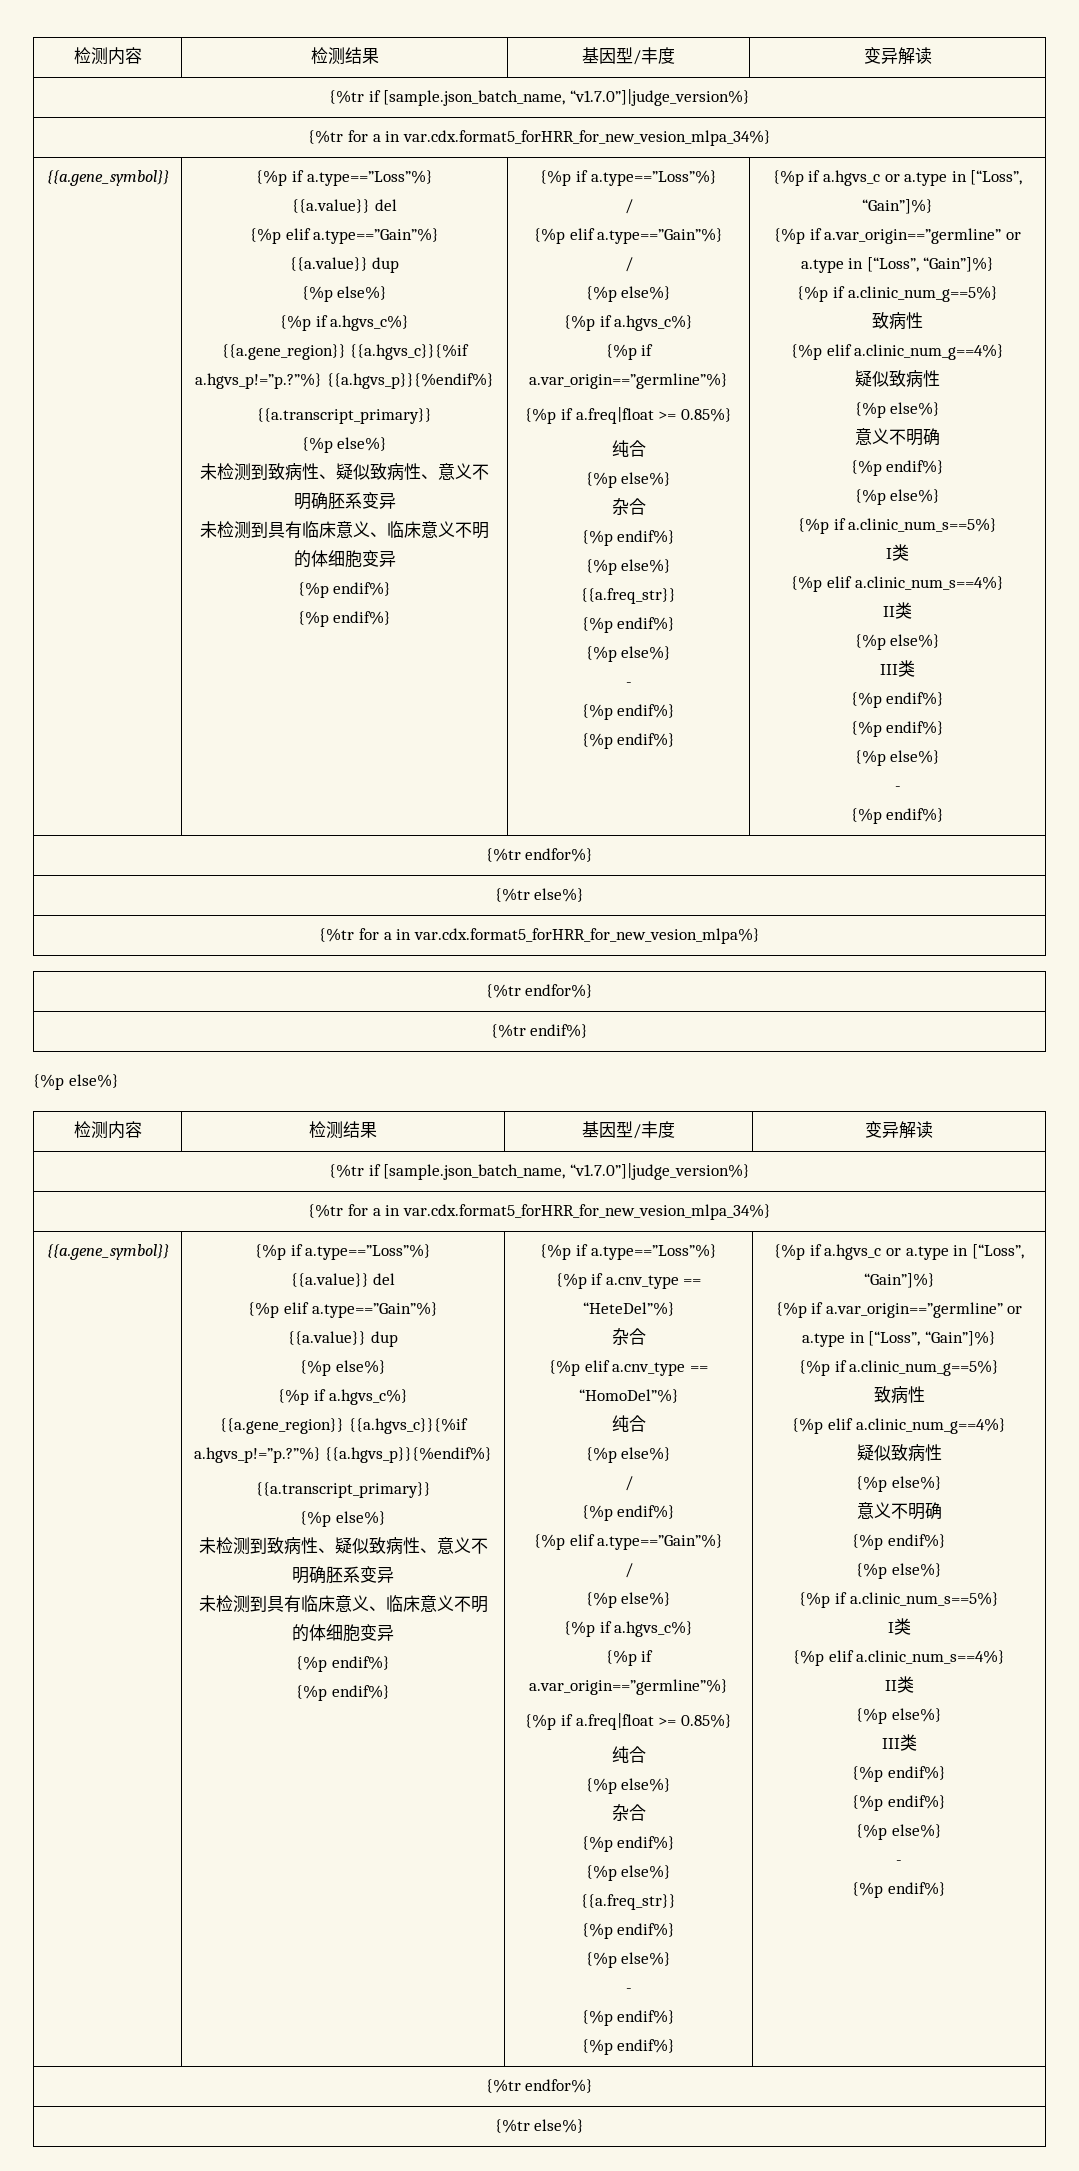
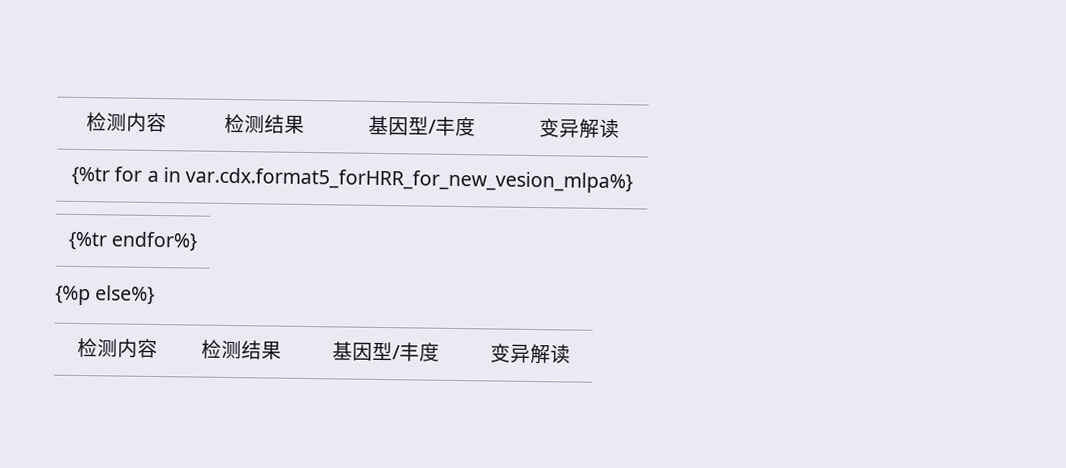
[329,89,750,106] [308,130,771,146] [46,170,169,186] [256,170,433,186] [292,199,397,213] [249,228,440,244] [289,257,400,273] [301,286,388,302] [279,315,410,331] [221,344,470,360] [195,373,494,389] [257,408,432,424] [301,437,388,453] [200,463,489,481] [293,492,396,510] [200,521,489,539] [293,550,396,568] [297,582,392,598] [297,611,392,627] [540,170,717,186] [624,199,633,214] [533,228,724,244] [624,257,633,272] [585,286,672,302] [563,315,694,331] [605,344,654,360] [529,373,728,389] [525,407,732,424] [611,440,646,457] [585,472,672,488] [611,498,646,515] [581,530,676,546] [585,559,672,575] [581,588,676,604] [581,617,676,633] [585,646,672,662] [625,682,632,687] [581,704,676,720] [581,733,676,749] [772,170,1023,186] [862,199,933,214] [774,228,1021,244] [800,257,995,273] [797,286,998,302] [872,312,923,330] [790,344,1005,360] [855,370,940,388] [854,402,941,418] [855,428,940,446] [850,460,945,476] [854,489,941,505] [797,518,998,534] [886,544,909,561] [791,576,1004,592] [883,602,912,619] [854,634,941,650] [880,660,915,677] [850,692,945,708] [850,721,945,737] [854,750,941,766] [894,786,901,791] [850,808,945,824] [485,848,594,862] [494,888,585,902] // {%tr if [sample.json_batch_name, “v1.7.0”]|judge_version%} // {%tr for a in var.cdx.format5_forHRR_for_new_vesion_mlpa_34%} // {{a.gene_symbol}} | {%p if a.type==”Loss”%} // {{a.value}} del // {%p elif a.type==”Gain”%} // {{a.value}} dup // {%p else%} // {%p if a.hgvs_c%} // {{a.gene_region}} {{a.hgvs_c}}{%if a.hgvs_p!=”p.?”%} {{a.hgvs_p}}{%endif%} // {{a.transcript_primary}} // {%p else%} // 未检测到致病性、疑似致病性、意义不明确胚系变异 // 未检测到具有临床意义、临床意义不明的体细胞变异 // {%p endif%} // {%p endif%} | {%p if a.type==”Loss”%} // / // {%p elif a.type==”Gain”%} // / // {%p else%} // {%p if a.hgvs_c%} // {%p if a.var_origin==”germline”%} // {%p if a.freq|float >= 0.85%} // 纯合 // {%p else%} // 杂合 // {%p endif%} // {%p else%} // {{a.freq_str}} // {%p endif%} // {%p else%} // - // {%p endif%} // {%p endif%} | {%p if a.hgvs_c or a.type in [“Loss”, “Gain”]%} // {%p if a.var_origin==”germline” or a.type in [“Loss”, “Gain”]%} // {%p if a.clinic_num_g==5%} // 致病性 // {%p elif a.clinic_num_g==4%} // 疑似致病性 // {%p else%} // 意义不明确 // {%p endif%} // {%p else%} // {%p if a.clinic_num_s==5%} // I类 // {%p elif a.clinic_num_s==4%} // II类 // {%p else%} // III类 // {%p endif%} // {%p endif%} // {%p else%} // - // {%p endif%} // {%tr endfor%} // {%tr else%} -> (620, 128) none
[490,1024,589,1038] // {%tr endif%} -> (198, 241) none
[329,1163,750,1180] [308,1204,771,1220] [46,1244,169,1260] [254,1244,432,1260] [290,1273,396,1287] [248,1302,438,1318] [288,1331,398,1347] [300,1360,386,1376] [278,1389,408,1405] [220,1418,468,1434] [193,1447,493,1463] [255,1482,431,1498] [300,1511,386,1527] [198,1537,488,1555] [292,1566,394,1584] [198,1595,488,1613] [292,1624,394,1642] [296,1656,390,1672] [296,1685,390,1701] [540,1244,717,1260] [555,1273,702,1289] [582,1302,675,1316] [611,1328,646,1345] [549,1360,708,1376] [578,1389,679,1403] [611,1415,646,1432] [585,1447,672,1463] [624,1476,633,1491] [581,1505,676,1521] [533,1534,724,1550] [624,1563,633,1578] [585,1592,672,1608] [563,1621,694,1637] [605,1650,654,1666] [529,1679,728,1695] [525,1713,732,1730] [611,1746,646,1763] [585,1778,672,1794] [611,1804,646,1821] [581,1836,676,1852] [585,1865,672,1881] [581,1894,676,1910] [581,1923,676,1939] [585,1952,672,1968] [625,1988,632,1993] [581,2010,676,2026] [581,2039,676,2055] [774,1244,1024,1260] [863,1273,935,1288] [775,1302,1023,1318] [802,1331,996,1347] [798,1360,1000,1376] [873,1386,925,1404] [792,1418,1006,1434] [856,1444,942,1462] [856,1476,942,1492] [856,1502,942,1520] [852,1534,946,1550] [856,1563,942,1579] [799,1592,999,1608] [887,1618,911,1635] [792,1650,1006,1666] [884,1676,914,1693] [856,1708,942,1724] [881,1734,917,1751] [852,1766,946,1782] [852,1795,946,1811] [856,1824,942,1840] [896,1860,902,1865] [852,1882,946,1898] [485,2079,594,2093] [494,2119,585,2133] // {%tr if [sample.json_batch_name, “v1.7.0”]|judge_version%} // {%tr for a in var.cdx.format5_forHRR_for_new_vesion_mlpa_34%} // {{a.gene_symbol}} | {%p if a.type==”Loss”%} // {{a.value}} del // {%p elif a.type==”Gain”%} // {{a.value}} dup // {%p else%} // {%p if a.hgvs_c%} // {{a.gene_region}} {{a.hgvs_c}}{%if a.hgvs_p!=”p.?”%} {{a.hgvs_p}}{%endif%} // {{a.transcript_primary}} // {%p else%} // 未检测到致病性、疑似致病性、意义不明确胚系变异 // 未检测到具有临床意义、临床意义不明的体细胞变异 // {%p endif%} // {%p endif%} | {%p if a.type==”Loss”%} // {%p if a.cnv_type == “HeteDel”%} // 杂合 // {%p elif a.cnv_type == “HomoDel”%} // 纯合 // {%p else%} // / // {%p endif%} // {%p elif a.type==”Gain”%} // / // {%p else%} // {%p if a.hgvs_c%} // {%p if a.var_origin==”germline”%} // {%p if a.freq|float >= 0.85%} // 纯合 // {%p else%} // 杂合 // {%p endif%} // {%p else%} // {{a.freq_str}} // {%p endif%} // {%p else%} // - // {%p endif%} // {%p endif%} | {%p if a.hgvs_c or a.type in [“Loss”, “Gain”]%} // {%p if a.var_origin==”germline” or a.type in [“Loss”, “Gain”]%} // {%p if a.clinic_num_g==5%} // 致病性 // {%p elif a.clinic_num_g==4%} // 疑似致病性 // {%p else%} // 意义不明确 // {%p endif%} // {%p else%} // {%p if a.clinic_num_s==5%} // I类 // {%p elif a.clinic_num_s==4%} // II类 // {%p else%} // III类 // {%p endif%} // {%p endif%} // {%p else%} // - // {%p endif%} // {%tr endfor%} // {%tr else%} -> (571, 354) none

